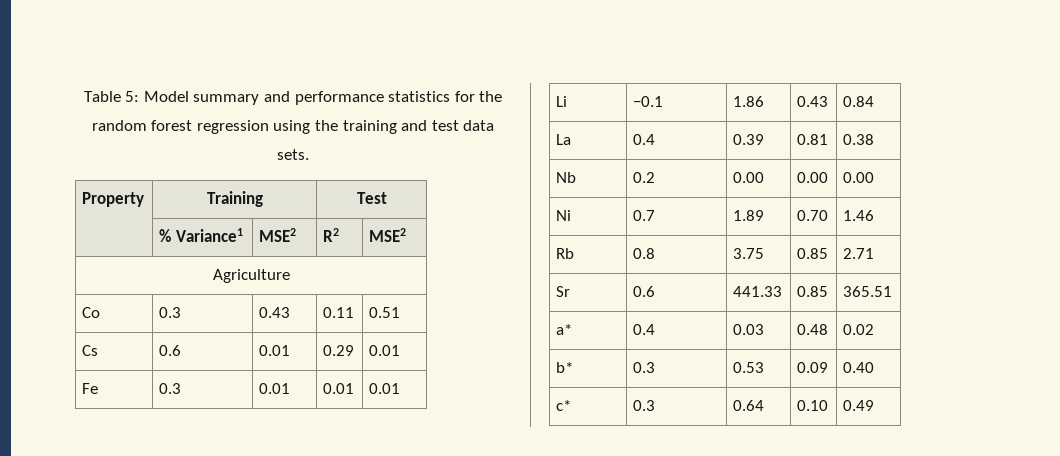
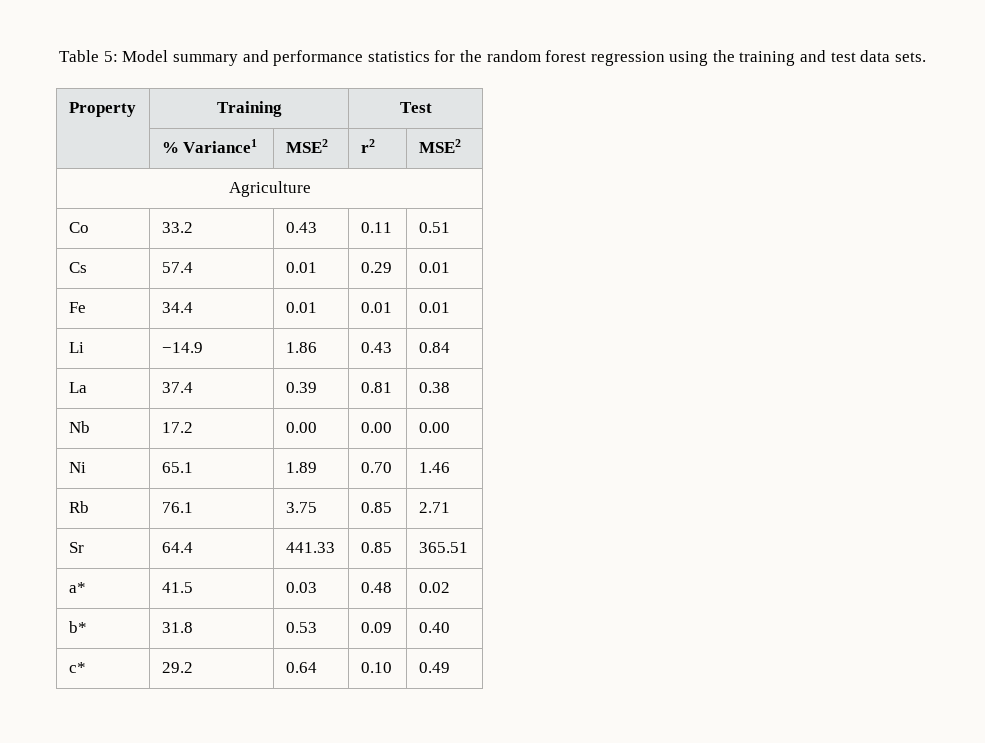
[323,228,340,242] R2 -> [360,139,375,153] r2
[159,307,182,318] 0.3 -> [161,222,193,233] 33.2
[159,345,182,356] 0.6 -> [161,262,193,273] 57.4
[159,383,182,394] 0.3 -> [161,302,193,313] 34.4
[633,96,664,107] −0.1 -> [161,342,203,353] −14.9
[633,134,656,145] 0.4 -> [161,382,193,393] 37.4
[633,172,656,183] 0.2 -> [161,422,193,433] 17.2
[633,210,656,221] 0.7 -> [161,462,193,473] 65.1
[633,248,656,259] 0.8 -> [161,502,193,513] 76.1
[633,286,656,297] 0.6 -> [161,542,193,553] 64.4
[633,324,656,335] 0.4 -> [161,582,193,593] 41.5
[633,362,656,373] 0.3 -> [161,622,193,633] 31.8
[633,400,656,411] 0.3 -> [161,662,193,673] 29.2

